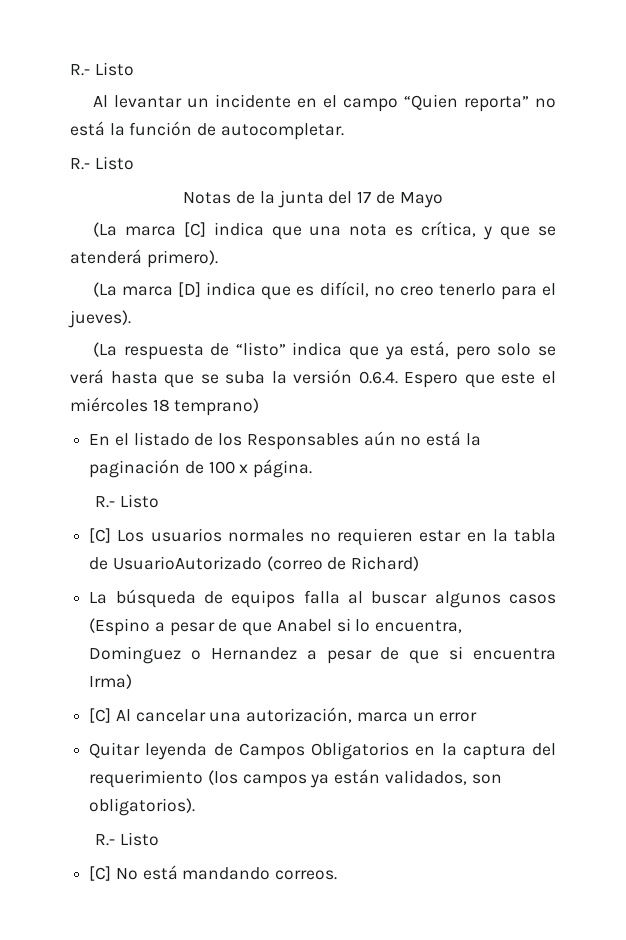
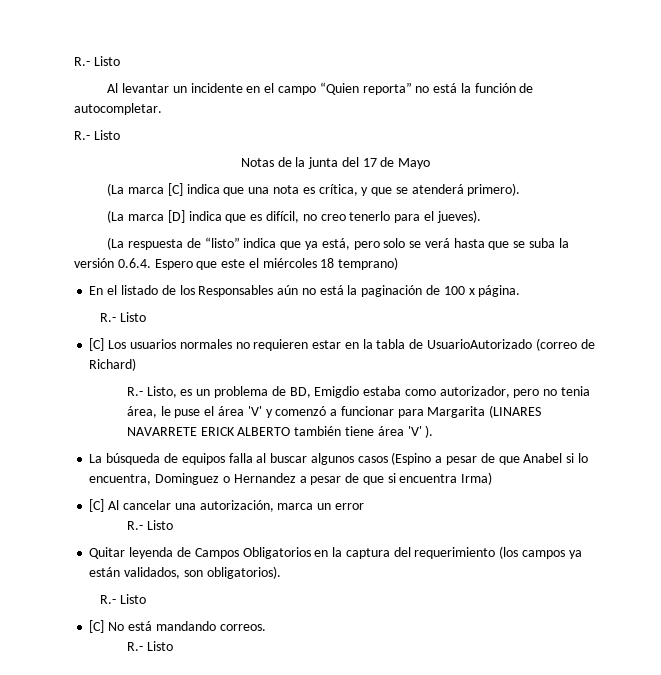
(420, 563) none -> [126,386,591,398] [126,405,542,418] [126,425,434,438] // R.- Listo, es un problema de BD, Emigdio estaba como autorizador, pero no tenia área, le puse el área 'V' y comenzó a funcionar para Margarita (LINARES NAVARRETE ERICK ALBERTO también tiene área 'V' ).
(478, 717) none -> [126,520,173,530] // R.- Listo
(338, 875) none -> [126,641,173,651] // R.- Listo

